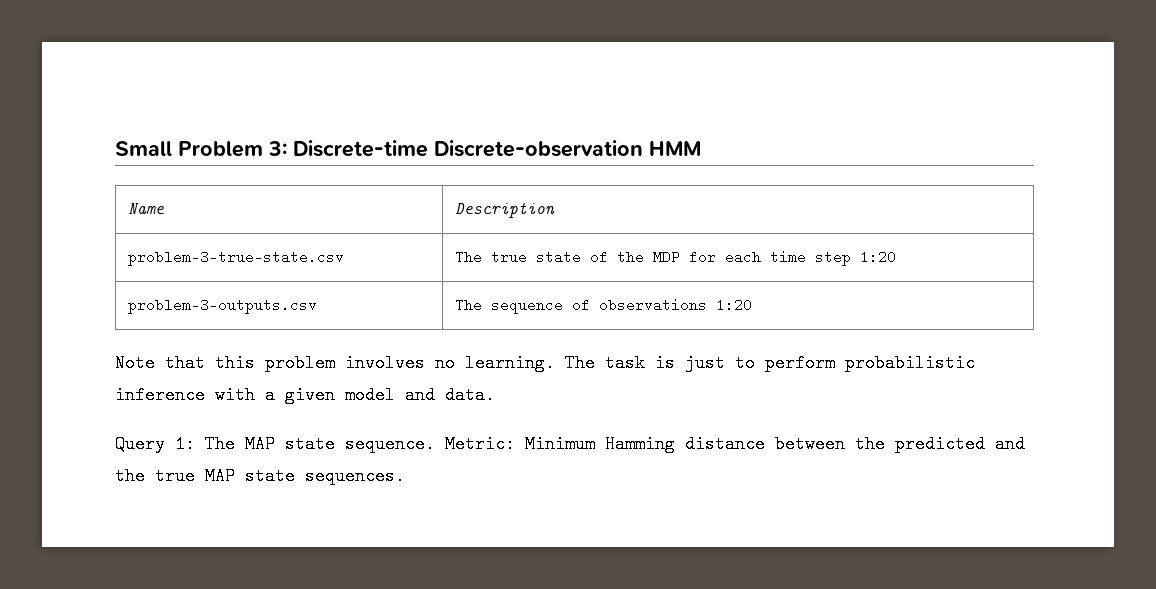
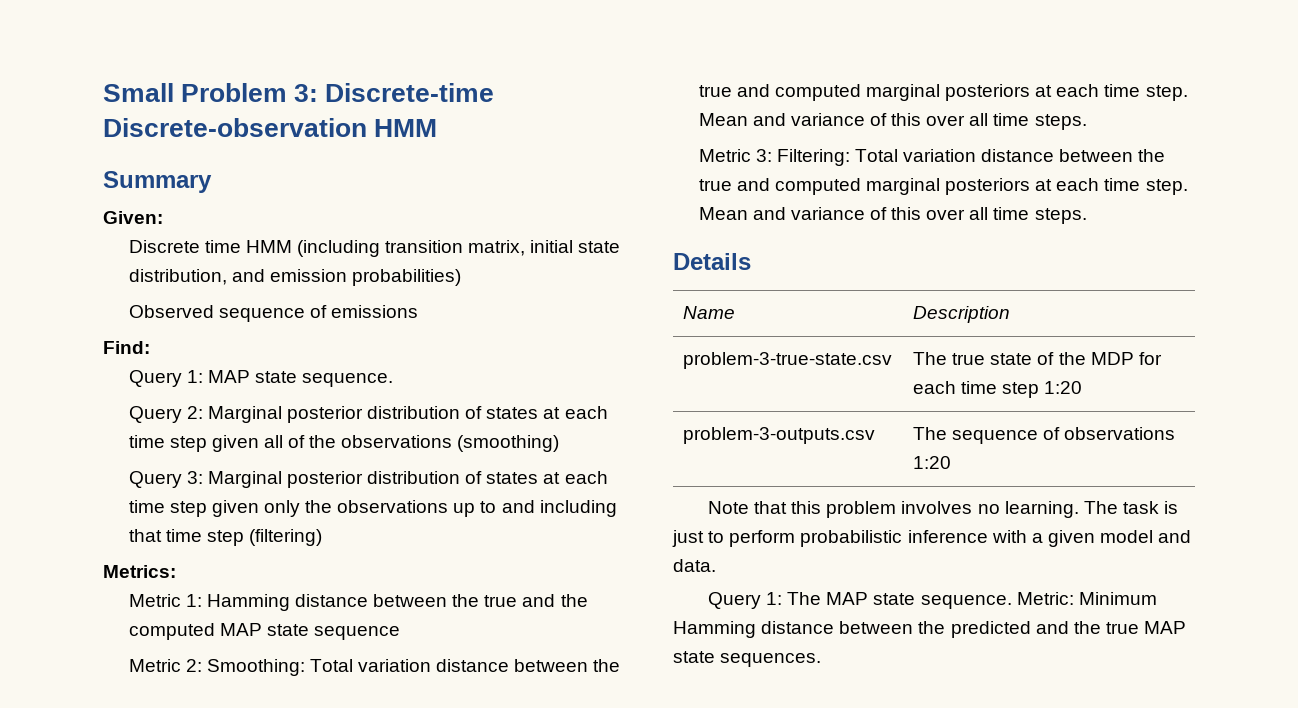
(701, 148) none -> [103,171,212,193] [103,211,163,224] [128,240,621,257] [128,269,461,286] [128,305,418,322] [103,341,150,354] [128,370,394,387] [128,406,608,423] [128,435,560,452] [128,471,608,488] [128,500,617,517] [128,529,322,546] [103,565,176,578] [128,594,588,611] [128,623,400,640] [128,659,621,676] [698,84,1188,101] [698,113,1087,130] [698,149,1166,166] [698,178,1188,195] [698,207,1087,224] [673,253,751,270] // Summary // Given: // Discrete time HMM (including transition matrix, initial state distribution, and emission probabilities) // Observed sequence of emissions // Find: // Query 1: MAP state sequence. // Query 2: Marginal posterior distribution of states at each time step given all of the observations (smoothing) // Query 3: Marginal posterior distribution of states at each time step given only the observations up to and including that time step (filtering) // Metrics: // Metric 1: Hamming distance between the true and the computed MAP state sequence // Metric 2: Smoothing: Total variation distance between the true and computed marginal posteriors at each time step. Mean and variance of this over all time steps. // Metric 3: Filtering: Total variation distance between the true and computed marginal posteriors at each time step. Mean and variance of this over all time steps. // Details

